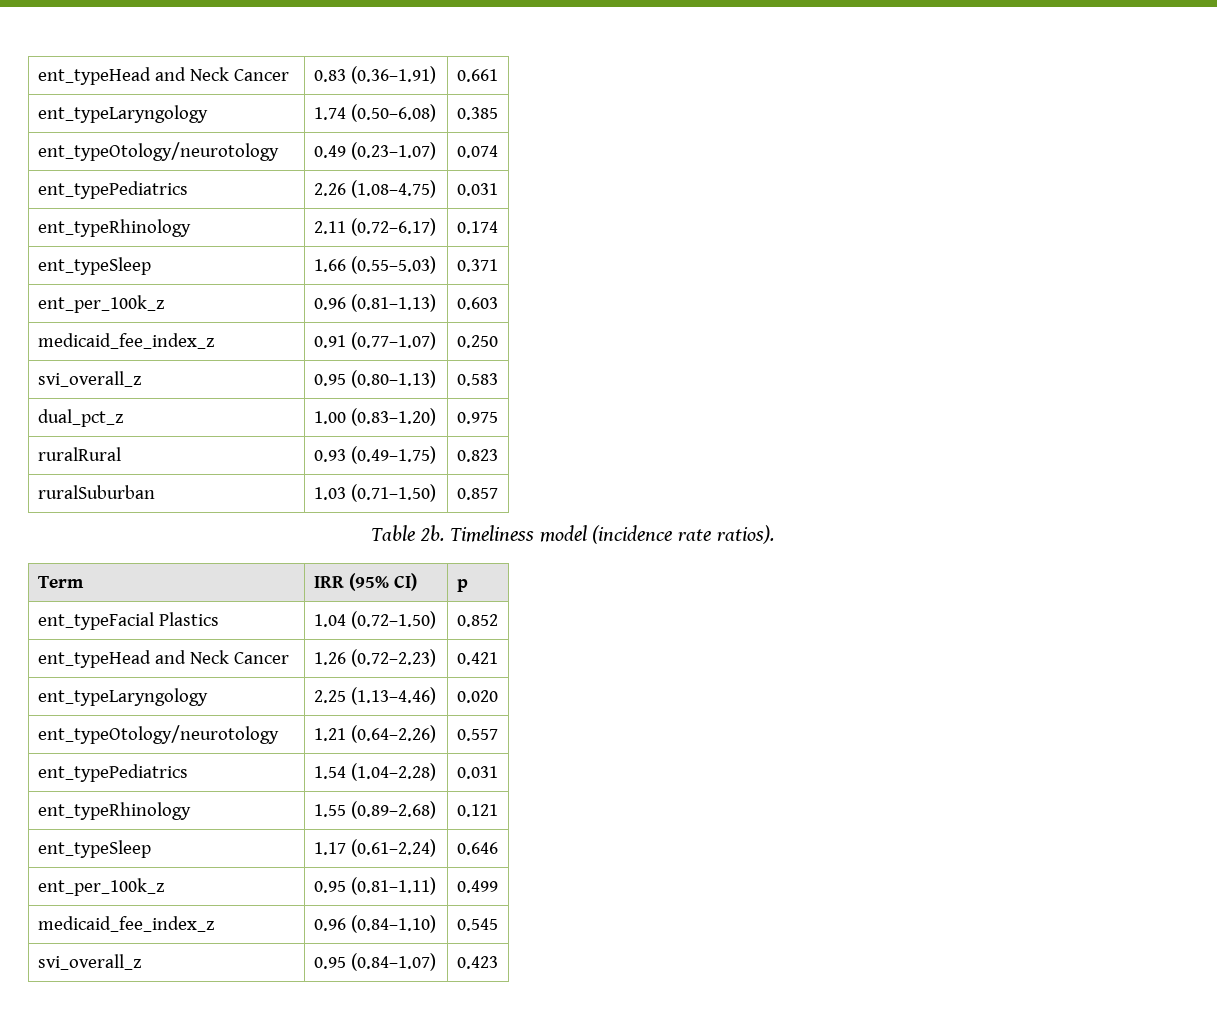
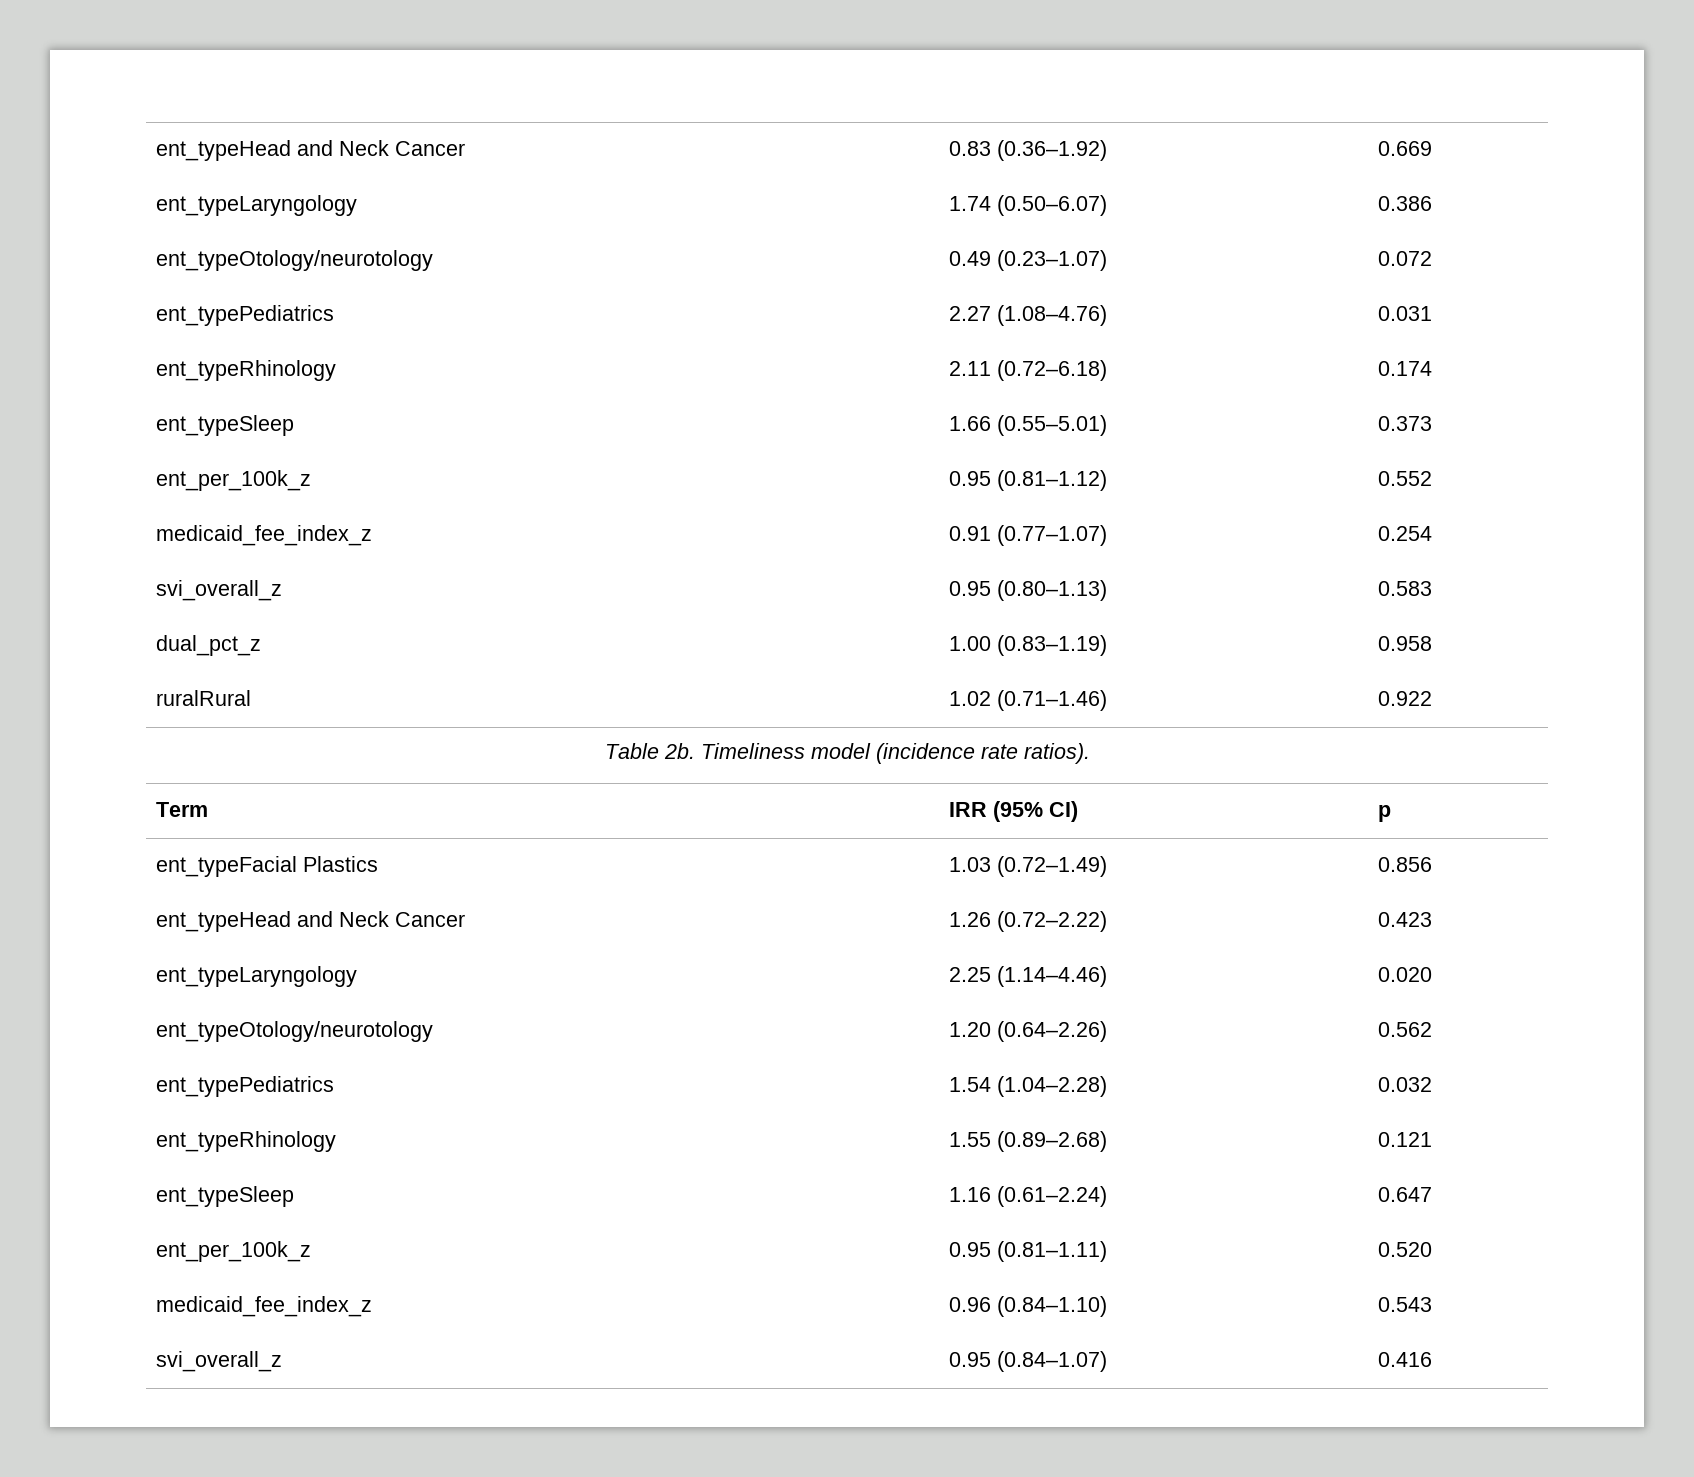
[350,66,436,84] [456,69,498,82] (0.36–1.91) | 0.661 -> [997,140,1108,161] [1378,141,1433,156] (0.36–1.92) | 0.669
[350,104,436,122] [456,107,498,120] (0.50–6.08) | 0.385 -> [997,195,1108,216] [1378,196,1433,211] (0.50–6.07) | 0.386
[456,145,498,158] [37,181,188,199] [313,180,436,198] 0.074 // ent_typePediatrics | 2.26 (1.08–4.75) -> [1378,251,1433,266] [156,305,335,326] [949,305,1108,326] 0.072 // ent_typePediatrics | 2.27 (1.08–4.76)
[350,218,436,236] (0.72–6.17) -> [997,360,1108,381] (0.72–6.18)
[350,256,436,274] [456,259,498,272] [37,295,165,313] [313,294,436,312] [456,297,498,310] (0.55–5.03) | 0.371 // ent_per_100k_z | 0.96 (0.81–1.13) | 0.603 -> [997,415,1108,436] [1378,416,1433,431] [156,470,312,491] [949,470,1108,491] [1378,471,1433,486] (0.55–5.01) | 0.373 // ent_per_100k_z | 0.95 (0.81–1.12) | 0.552
[456,335,498,348] 0.250 -> [1378,526,1433,541] 0.254
[350,408,436,426] [456,412,498,424] (0.83–1.20) | 0.975 -> [997,635,1108,656] [1378,636,1433,651] (0.83–1.19) | 0.958
[313,446,436,464] [456,449,498,462] [37,485,155,499] [313,484,436,502] [456,488,498,500] 0.93 (0.49–1.75) | 0.823 // ruralSuburban | 1.03 (0.71–1.50) | 0.857 -> [949,690,1108,711] [1378,691,1433,706] 1.02 (0.71–1.46) | 0.922
[313,611,436,629] [456,614,498,627] 1.04 (0.72–1.50) | 0.852 -> [949,856,1108,877] [1378,857,1433,872] 1.03 (0.72–1.49) | 0.856
[350,649,436,667] [456,652,498,665] (0.72–2.23) | 0.421 -> [997,911,1108,932] [1378,912,1433,927] (0.72–2.22) | 0.423
[350,687,436,705] (1.13–4.46) -> [997,966,1108,987] (1.14–4.46)
[313,728,346,741] 1.21 -> [949,1022,992,1037] 1.20
[456,729,498,741] 0.557 -> [1378,1022,1433,1037] 0.562
[456,766,498,779] 0.031 -> [1378,1077,1433,1092] 0.032
[313,842,346,855] 1.17 -> [949,1187,992,1202] 1.16
[456,842,498,855] 0.646 -> [1378,1187,1433,1202] 0.647
[456,880,498,893] 0.499 -> [1378,1242,1433,1257] 0.520
[456,918,498,931] 0.545 -> [1378,1297,1433,1312] 0.543
[456,956,498,969] 0.423 -> [1378,1352,1433,1367] 0.416

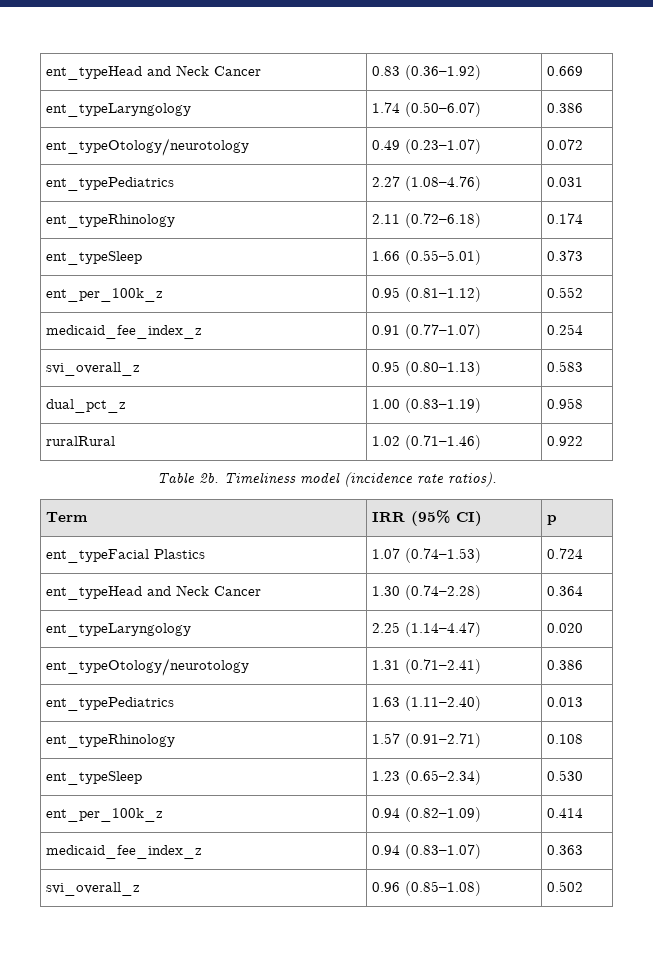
[949,856,1108,877] [1378,857,1433,872] [156,911,466,932] [949,911,1108,932] [1378,912,1433,927] 1.03 (0.72–1.49) | 0.856 // ent_typeHead and Neck Cancer | 1.26 (0.72–2.22) | 0.423 -> [372,548,482,563] [547,548,584,559] [46,585,262,600] [372,585,482,600] [547,586,584,596] 1.07 (0.74–1.53) | 0.724 // ent_typeHead and Neck Cancer | 1.30 (0.74–2.28) | 0.364
[997,966,1108,987] (1.14–4.46) -> [405,622,482,637] (1.14–4.47)
[949,1021,1108,1042] [1378,1022,1433,1037] [156,1076,335,1097] [949,1076,1108,1097] [1378,1077,1433,1092] [156,1131,337,1152] [949,1131,1108,1152] [1378,1132,1433,1147] [156,1186,295,1207] [949,1186,1108,1207] [1378,1187,1433,1202] [156,1241,312,1262] [949,1241,1108,1262] [1378,1242,1433,1257] [156,1296,373,1317] [949,1296,1108,1317] [1378,1297,1433,1312] [156,1351,283,1372] [949,1351,1108,1372] [1378,1352,1433,1367] 1.20 (0.64–2.26) | 0.562 // ent_typePediatrics | 1.54 (1.04–2.28) | 0.032 // ent_typeRhinology | 1.55 (0.89–2.68) | 0.121 // ent_typeSleep | 1.16 (0.61–2.24) | 0.647 // ent_per_100k_z | 0.95 (0.81–1.11) | 0.520 // medicaid_fee_index_z | 0.96 (0.84–1.10) | 0.543 // svi_overall_z | 0.95 (0.84–1.07) | 0.416 -> [372,659,482,674] [547,660,584,670] [46,697,175,711] [372,696,482,711] [547,697,584,707] [46,734,176,748] [372,733,482,748] [547,734,584,744] [46,771,143,785] [372,770,482,785] [547,770,584,781] [46,808,164,822] [372,807,482,822] [547,808,584,818] [46,845,203,859] [372,844,482,859] [547,845,584,855] [46,882,141,896] [372,881,482,896] [547,881,584,892] 1.31 (0.71–2.41) | 0.386 // ent_typePediatrics | 1.63 (1.11–2.40) | 0.013 // ent_typeRhinology | 1.57 (0.91–2.71) | 0.108 // ent_typeSleep | 1.23 (0.65–2.34) | 0.530 // ent_per_100k_z | 0.94 (0.82–1.09) | 0.414 // medicaid_fee_index_z | 0.94 (0.83–1.07) | 0.363 // svi_overall_z | 0.96 (0.85–1.08) | 0.502

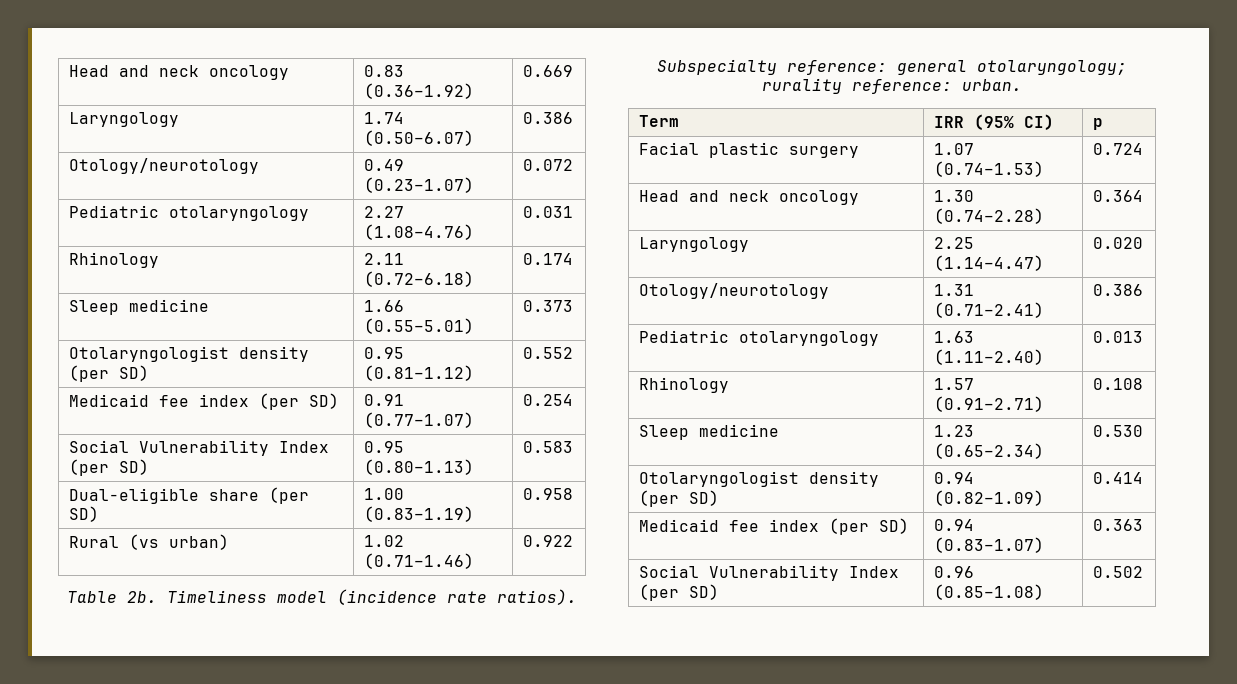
[46,65,262,80] ent_typeHead and Neck Cancer -> [68,65,289,80] Head and neck oncology
[46,103,192,117] ent_typeLaryngology -> [68,112,179,127] Laryngology
[46,138,250,156] ent_typeOtology/neurotology -> [68,158,259,174] Otology/neurotology
[46,177,175,191] ent_typePediatrics -> [68,205,309,221] Pediatric otolaryngology
[46,214,176,228] ent_typeRhinology -> [68,252,159,268] Rhinology
[46,251,143,265] ent_typeSleep -> [68,299,209,315] Sleep medicine
[46,288,164,302] ent_per_100k_z -> [68,346,309,362] [68,365,149,382] Otolaryngologist density (per SD)
[46,325,203,339] [372,324,482,339] [547,324,584,335] [46,362,141,376] medicaid_fee_index_z | 0.91 (0.77–1.07) | 0.254 // svi_overall_z -> [68,393,339,410] [363,394,404,406] [363,412,474,428] [522,394,573,406] [68,440,329,456] [68,459,149,476] Medicaid fee index (per SD) | 0.91 (0.77–1.07) | 0.254 // Social Vulnerability Index (per SD)
[46,399,127,413] dual_pct_z -> [68,487,309,504] [68,506,99,522] Dual-eligible share (per SD)
[46,436,116,446] ruralRural -> [68,534,229,550] Rural (vs urban)
(497, 479) none -> [657,59,1127,75] [762,78,1022,94] Subspecialty reference: general otolaryngology; rurality reference: urban.
[46,549,206,563] ent_typeFacial Plastics -> [638,142,859,158] Facial plastic surgery
[46,585,262,600] ent_typeHead and Neck Cancer -> [638,190,859,205] Head and neck oncology
[46,623,192,637] ent_typeLaryngology -> [638,237,749,252] Laryngology
[46,658,250,676] ent_typeOtology/neurotology -> [638,283,829,299] Otology/neurotology
[46,697,175,711] ent_typePediatrics -> [638,330,879,346] Pediatric otolaryngology
[46,734,176,748] ent_typeRhinology -> [638,377,729,393] Rhinology
[46,771,143,785] ent_typeSleep -> [638,424,779,440] Sleep medicine
[46,808,164,822] ent_per_100k_z -> [638,471,879,487] [638,490,719,507] Otolaryngologist density (per SD)
[46,845,203,859] [372,844,482,859] [547,845,584,855] [46,882,141,896] medicaid_fee_index_z | 0.94 (0.83–1.07) | 0.363 // svi_overall_z -> [638,518,909,535] [933,519,974,531] [933,537,1044,553] [1092,519,1143,531] [638,565,899,581] [638,584,719,601] Medicaid fee index (per SD) | 0.94 (0.83–1.07) | 0.363 // Social Vulnerability Index (per SD)

